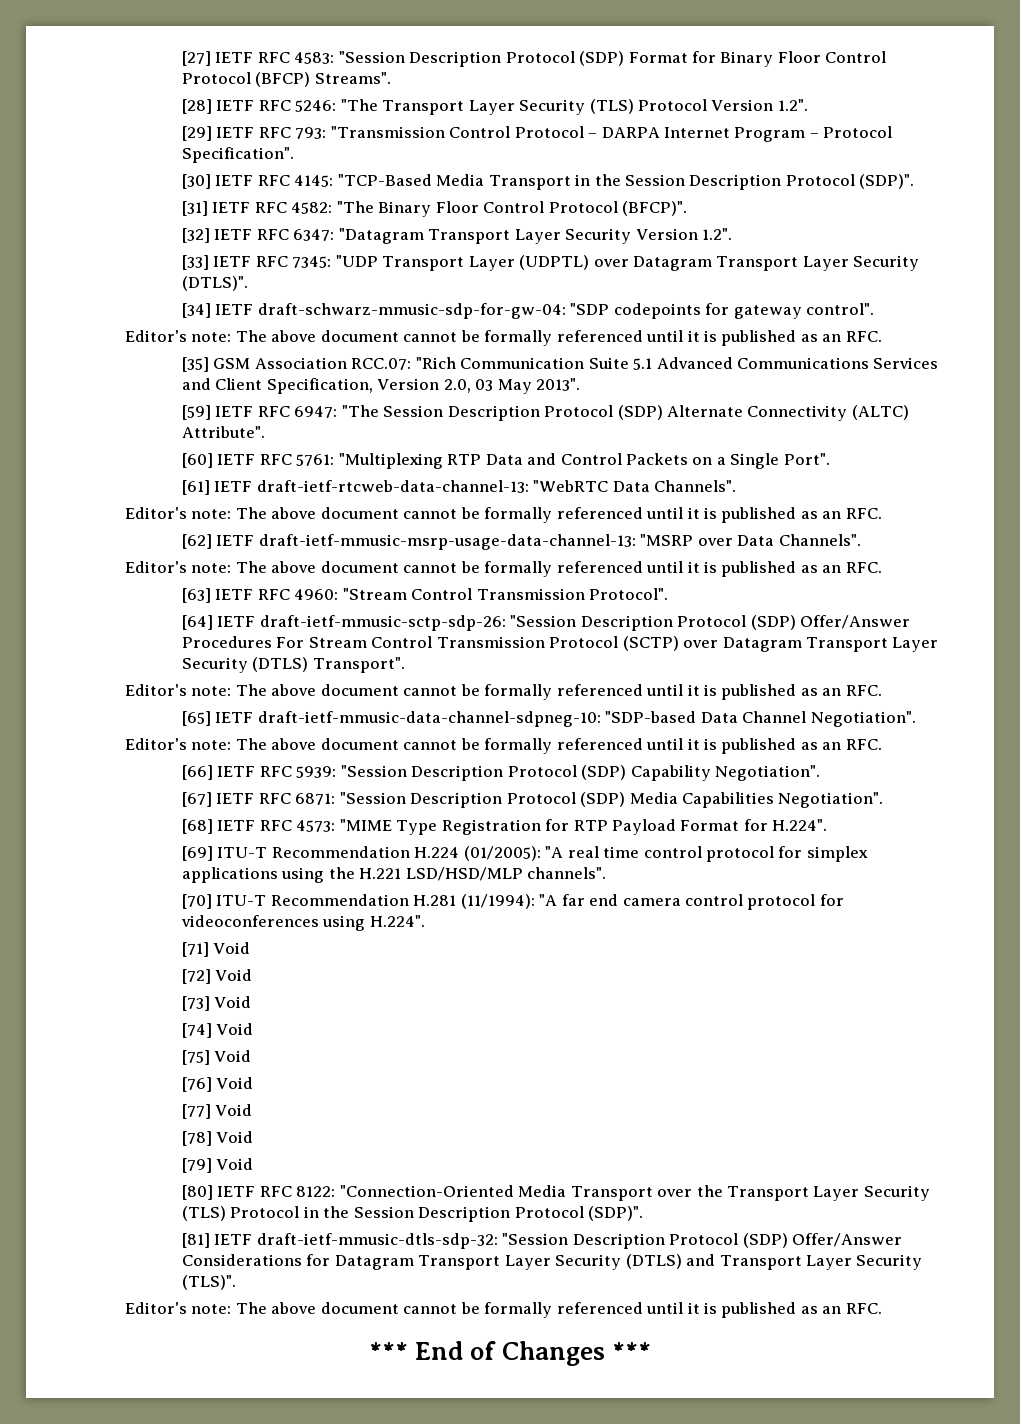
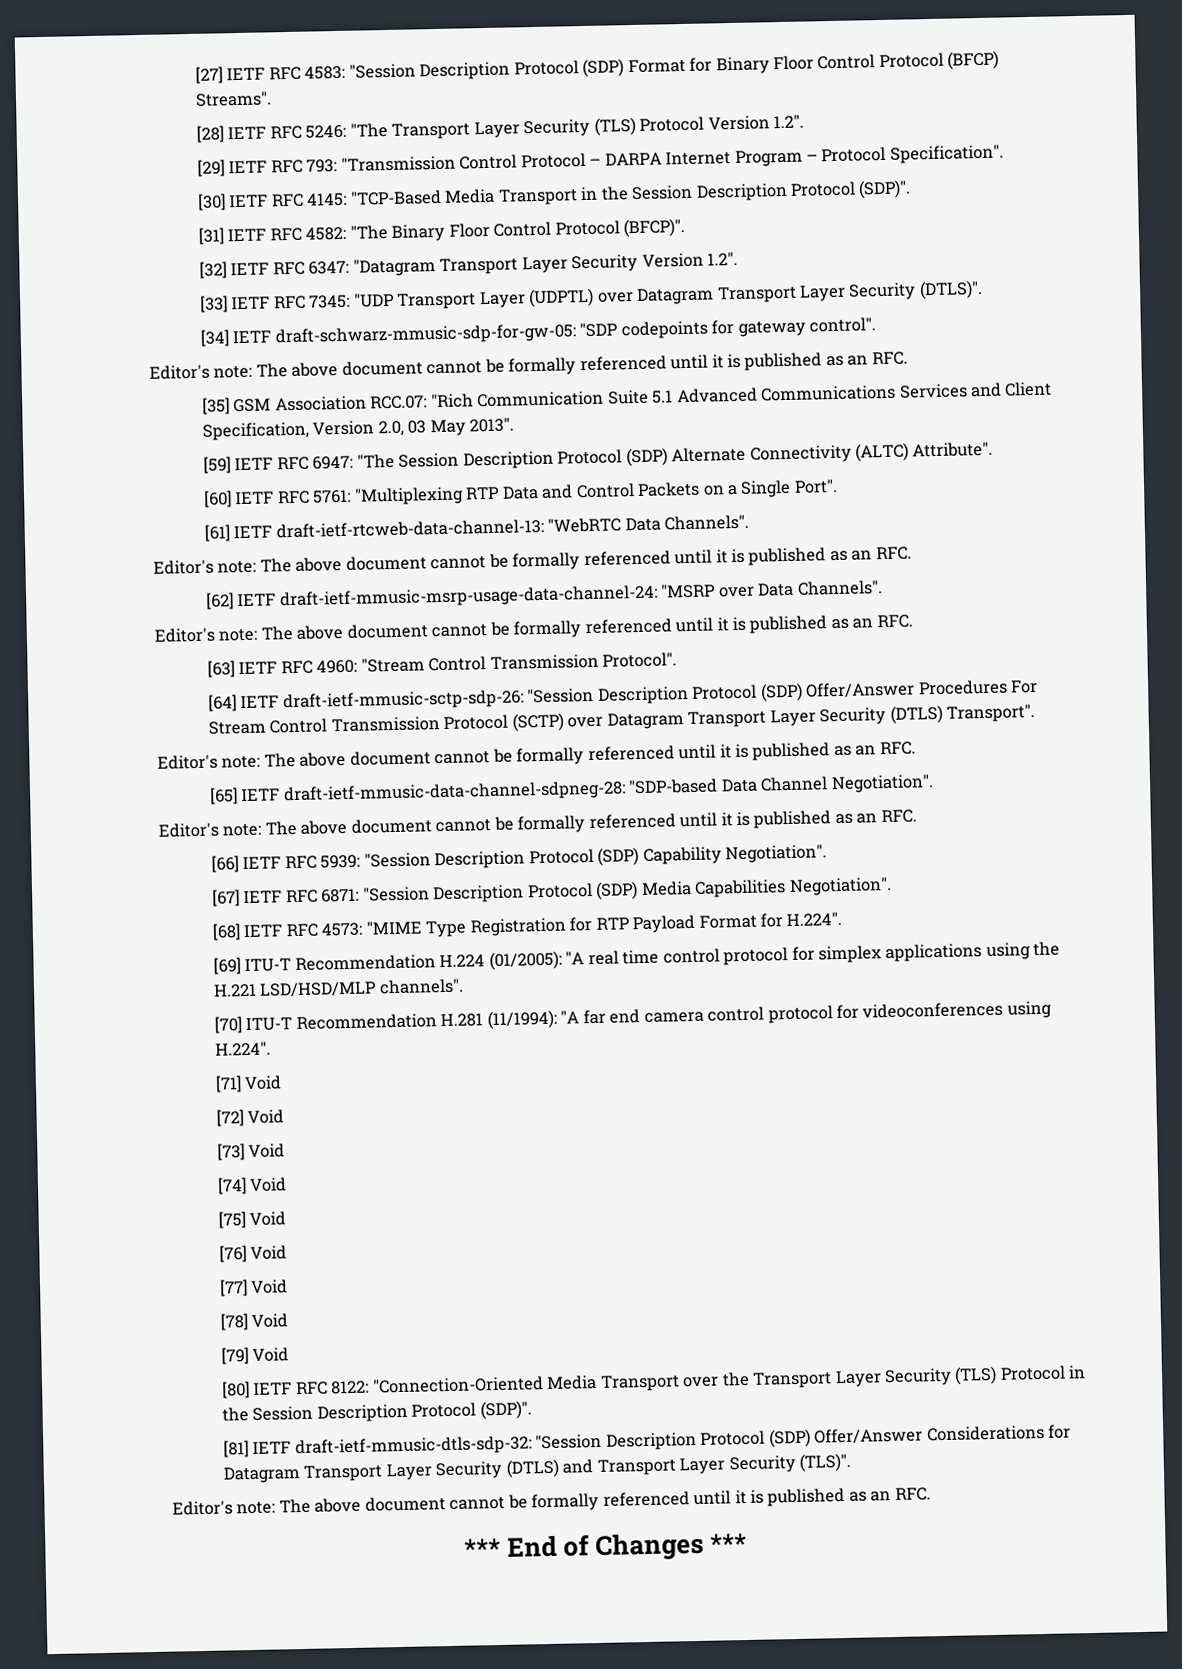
[257,303,566,319] draft-schwarz-mmusic-sdp-for-gw-04: -> [274,323,576,347] draft-schwarz-mmusic-sdp-for-gw-05:
[258,534,636,550] draft-ietf-mmusic-msrp-usage-data-channel-13: -> [279,584,658,610] draft-ietf-mmusic-msrp-usage-data-channel-24:
[257,711,601,727] draft-ietf-mmusic-data-channel-sdpneg-10: -> [282,780,626,805] draft-ietf-mmusic-data-channel-sdpneg-28:

